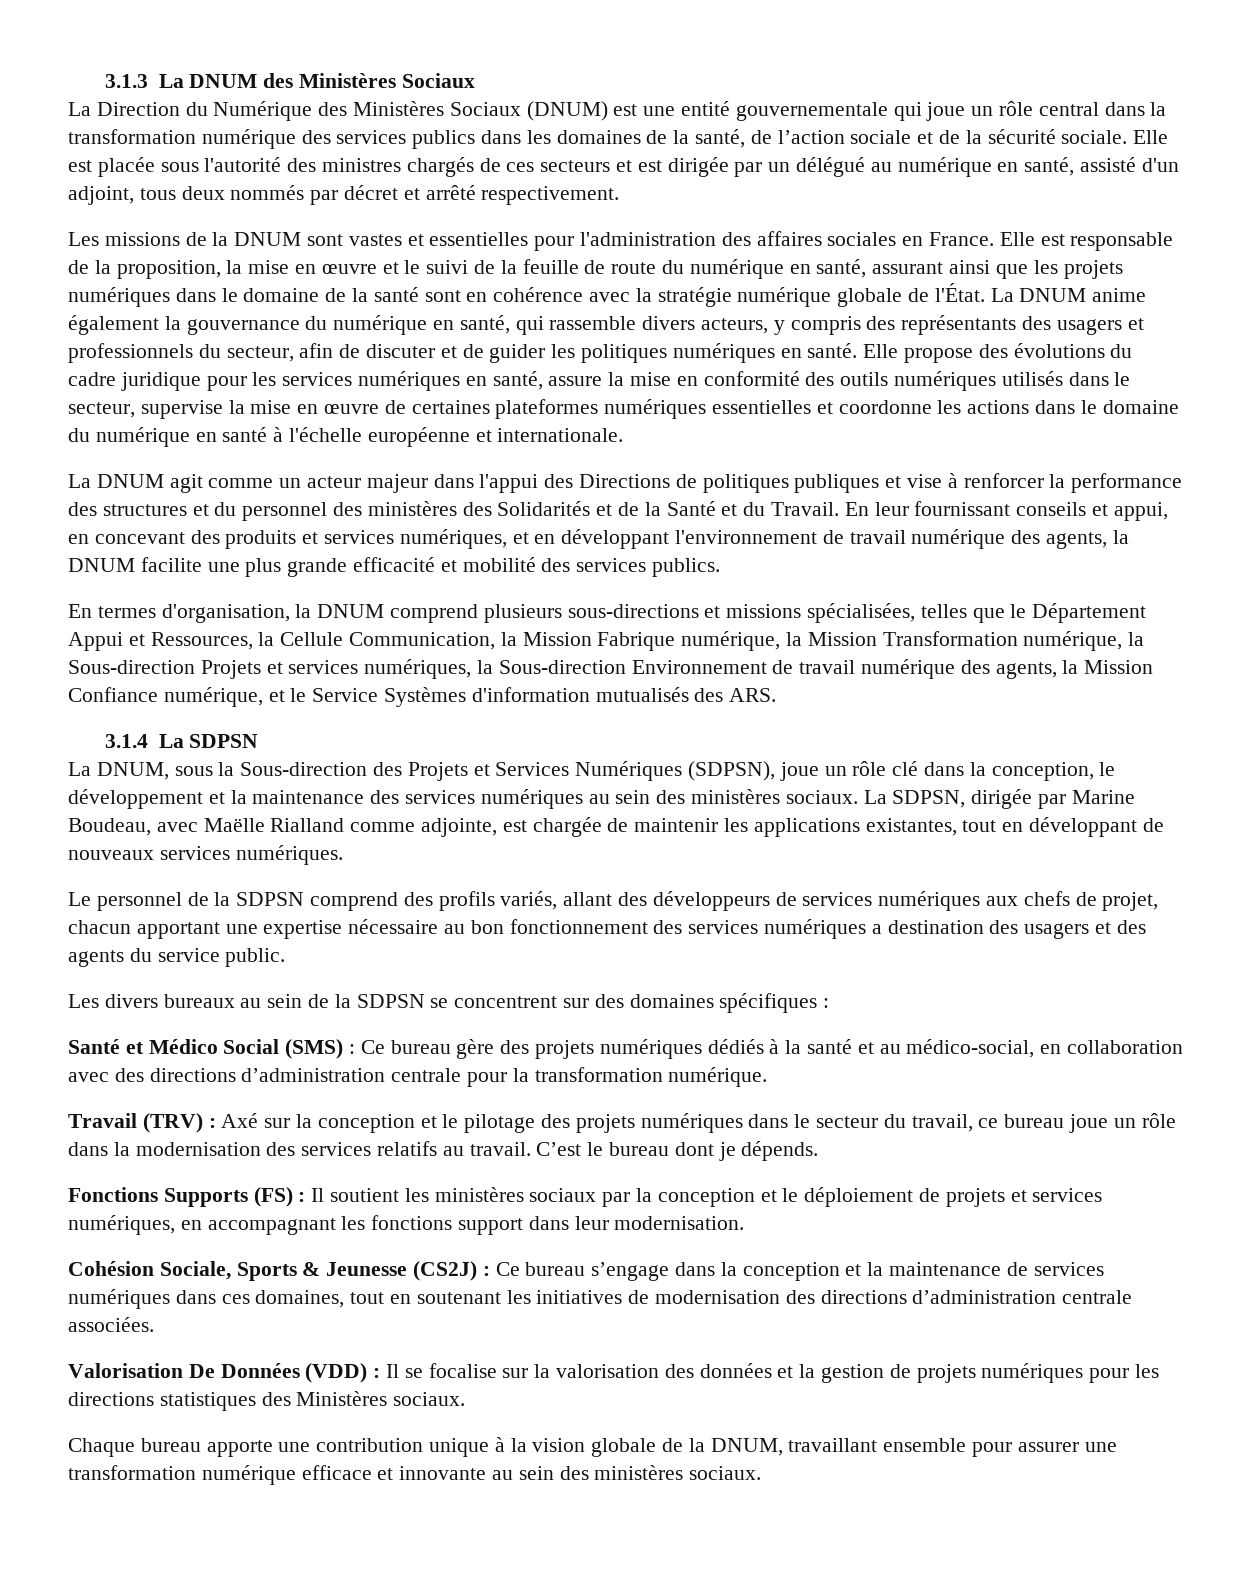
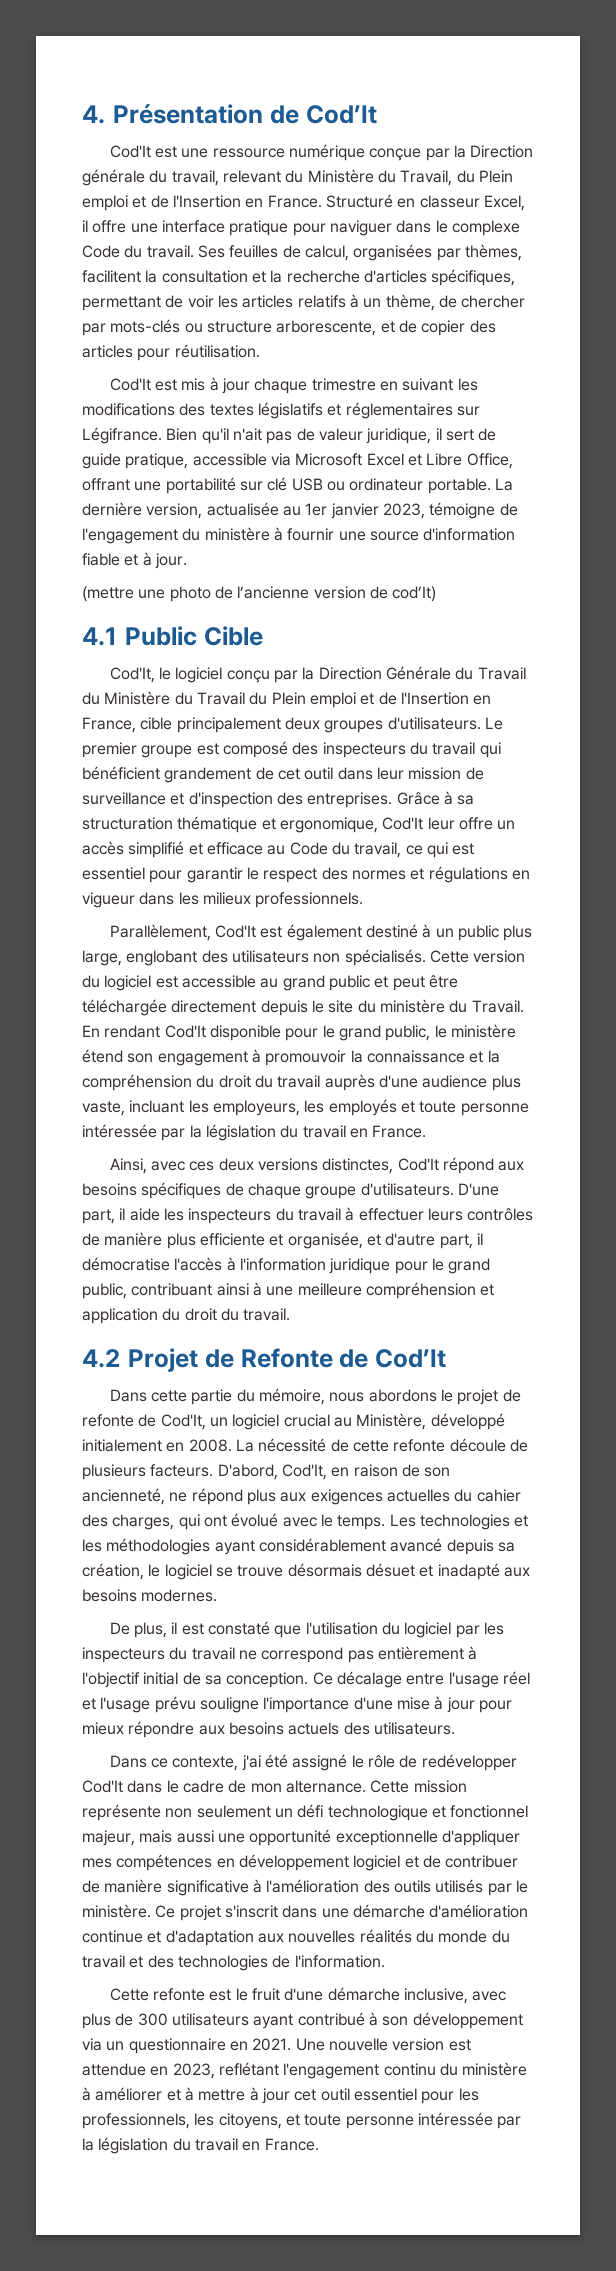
[104,73,475,88] [68,101,1167,121] [68,129,1169,149] [68,157,1179,177] [68,185,620,205] [68,231,1174,251] [68,259,1123,279] [68,283,1147,307] [68,315,1144,335] [68,343,1133,363] [68,371,1131,391] [68,399,1179,419] [68,427,624,447] [68,473,1183,493] [68,501,1168,521] [68,529,1129,549] [68,557,721,577] [68,603,1147,623] [68,631,1145,651] [68,659,1154,679] [68,687,777,707] [104,734,259,748] [68,761,1116,781] [68,789,1135,809] [68,817,1164,837] [68,845,343,865] [68,891,1159,911] [68,919,1146,939] [68,948,286,967] [68,993,830,1013] [68,1039,1184,1059] [68,1067,768,1087] [68,1113,1176,1133] [68,1141,819,1161] [68,1187,1103,1207] [68,1215,745,1235] [68,1261,1104,1281] [68,1289,1133,1309] [68,1317,154,1332] [68,1363,1160,1383] [68,1391,466,1411] [68,1437,1117,1457] [68,1465,762,1485] 3.1.3 La DNUM des Ministères Sociaux // La Direction du Numérique des Ministères Sociaux (DNUM) est une entité gouvernementale qui joue un rôle central dans la transformation numérique des services publics dans les domaines de la santé, de l’action sociale et de la sécurité sociale. Elle est placée sous l'autorité des ministres chargés de ces secteurs et est dirigée par un délégué au numérique en santé, assisté d'un adjoint, tous deux nommés par décret et arrêté respectivement. // Les missions de la DNUM sont vastes et essentielles pour l'administration des affaires sociales en France. Elle est responsable de la proposition, la mise en œuvre et le suivi de la feuille de route du numérique en santé, assurant ainsi que les projets numériques dans le domaine de la santé sont en cohérence avec la stratégie numérique globale de l'État. La DNUM anime également la gouvernance du numérique en santé, qui rassemble divers acteurs, y compris des représentants des usagers et professionnels du secteur, afin de discuter et de guider les politiques numériques en santé. Elle propose des évolutions du cadre juridique pour les services numériques en santé, assure la mise en conformité des outils numériques utilisés dans le secteur, supervise la mise en œuvre de certaines plateformes numériques essentielles et coordonne les actions dans le domaine du numérique en santé à l'échelle européenne et internationale. // La DNUM agit comme un acteur majeur dans l'appui des Directions de politiques publiques et vise à renforcer la performance des structures et du personnel des ministères des Solidarités et de la Santé et du Travail. En leur fournissant conseils et appui, en concevant des produits et services numériques, et en développant l'environnement de travail numérique des agents, la DNUM facilite une plus grande efficacité et mobilité des services publics. // En termes d'organisation, la DNUM comprend plusieurs sous-directions et missions spécialisées, telles que le Département Appui et Ressources, la Cellule Communication, la Mission Fabrique numérique, la Mission Transformation numérique, la Sous-direction Projets et services numériques, la Sous-direction Environnement de travail numérique des agents, la Mission Confiance numérique, et le Service Systèmes d'information mutualisés des ARS. // 3.1.4 La SDPSN // La DNUM, sous la Sous-direction des Projets et Services Numériques (SDPSN), joue un rôle clé dans la conception, le développement et la maintenance des services numériques au sein des ministères sociaux. La SDPSN, dirigée par Marine Boudeau, avec Maëlle Rialland comme adjointe, est chargée de maintenir les applications existantes, tout en développant de nouveaux services numériques. // Le personnel de la SDPSN comprend des profils variés, allant des développeurs de services numériques aux chefs de projet, chacun apportant une expertise nécessaire au bon fonctionnement des services numériques a destination des usagers et des agents du service public. // Les divers bureaux au sein de la SDPSN se concentrent sur des domaines spécifiques : // Santé et Médico Social (SMS) : Ce bureau gère des projets numériques dédiés à la santé et au médico-social, en collaboration avec des directions d’administration centrale pour la transformation numérique. // Travail (TRV) : Axé sur la conception et le pilotage des projets numériques dans le secteur du travail, ce bureau joue un rôle dans la modernisation des services relatifs au travail. C’est le bureau dont je dépends. // Fonctions Supports (FS) : Il soutient les ministères sociaux par la conception et le déploiement de projets et services numériques, en accompagnant les fonctions support dans leur modernisation. // Cohésion Sociale, Sports & Jeunesse (CS2J) : Ce bureau s’engage dans la conception et la maintenance de services numériques dans ces domaines, tout en soutenant les initiatives de modernisation des directions d’administration centrale associées. // Valorisation De Données (VDD) : Il se focalise sur la valorisation des données et la gestion de projets numériques pour les directions statistiques des Ministères sociaux. // Chaque bureau apporte une contribution unique à la vision globale de la DNUM, travaillant ensemble pour assurer une transformation numérique efficace et innovante au sein des ministères sociaux. -> [82,104,377,124] [109,144,534,161] [82,169,513,186] [82,194,525,211] [82,220,520,236] [82,244,522,261] [82,269,516,286] [82,294,526,311] [82,319,496,336] [82,344,260,361] [109,377,478,394] [82,402,480,419] [82,427,497,444] [82,453,513,469] [82,477,513,494] [82,502,518,519] [82,527,516,544] [82,552,187,569] [82,586,437,602] [82,626,263,646] [109,666,526,683] [82,691,492,708] [82,717,503,733] [82,741,501,758] [82,766,484,783] [82,791,475,808] [82,816,516,833] [82,841,475,858] [82,866,530,883] [82,892,364,908] [109,924,533,941] [82,949,526,966] [82,975,458,991] [82,999,524,1016] [82,1024,516,1041] [82,1049,500,1066] [82,1074,521,1091] [82,1099,529,1116] [82,1124,427,1141] [109,1157,525,1174] [82,1182,499,1199] [82,1207,534,1224] [82,1232,483,1249] [82,1257,491,1274] [82,1282,495,1299] [82,1308,291,1324] [82,1348,446,1372] [109,1388,521,1405] [82,1413,505,1430] [82,1438,528,1452] [82,1464,451,1480] [82,1488,521,1505] [82,1513,529,1530] [82,1538,515,1555] [82,1563,530,1580] [82,1589,218,1602] [109,1621,505,1638] [82,1646,478,1663] [82,1671,530,1688] [82,1696,512,1713] [82,1721,455,1738] [109,1754,517,1771] [82,1780,467,1793] [82,1804,529,1821] [82,1829,520,1846] [82,1854,519,1871] [82,1879,528,1896] [82,1904,529,1921] [82,1929,510,1946] [82,1955,385,1971] [109,1987,507,2004] [82,2012,523,2029] [82,2038,471,2054] [82,2062,528,2079] [82,2087,479,2104] [82,2112,522,2129] [82,2137,319,2154] 4. Présentation de Cod’It // Cod'It est une ressource numérique conçue par la Direction générale du travail, relevant du Ministère du Travail, du Plein emploi et de l'Insertion en France. Structuré en classeur Excel, il offre une interface pratique pour naviguer dans le complexe Code du travail. Ses feuilles de calcul, organisées par thèmes, facilitent la consultation et la recherche d'articles spécifiques, permettant de voir les articles relatifs à un thème, de chercher par mots-clés ou structure arborescente, et de copier des articles pour réutilisation. // Cod'It est mis à jour chaque trimestre en suivant les modifications des textes législatifs et réglementaires sur Légifrance. Bien qu'il n'ait pas de valeur juridique, il sert de guide pratique, accessible via Microsoft Excel et Libre Office, offrant une portabilité sur clé USB ou ordinateur portable. La dernière version, actualisée au 1er janvier 2023, témoigne de l'engagement du ministère à fournir une source d'information fiable et à jour. // (mettre une photo de l’ancienne version de cod’It) // 4.1 Public Cible // Cod'It, le logiciel conçu par la Direction Générale du Travail du Ministère du Travail du Plein emploi et de l'Insertion en France, cible principalement deux groupes d'utilisateurs. Le premier groupe est composé des inspecteurs du travail qui bénéficient grandement de cet outil dans leur mission de surveillance et d'inspection des entreprises. Grâce à sa structuration thématique et ergonomique, Cod'It leur offre un accès simplifié et efficace au Code du travail, ce qui est essentiel pour garantir le respect des normes et régulations en vigueur dans les milieux professionnels. // Parallèlement, Cod'It est également destiné à un public plus large, englobant des utilisateurs non spécialisés. Cette version du logiciel est accessible au grand public et peut être téléchargée directement depuis le site du ministère du Travail. En rendant Cod'It disponible pour le grand public, le ministère étend son engagement à promouvoir la connaissance et la compréhension du droit du travail auprès d'une audience plus vaste, incluant les employeurs, les employés et toute personne intéressée par la législation du travail en France. // Ainsi, avec ces deux versions distinctes, Cod'It répond aux besoins spécifiques de chaque groupe d'utilisateurs. D'une part, il aide les inspecteurs du travail à effectuer leurs contrôles de manière plus efficiente et organisée, et d'autre part, il démocratise l'accès à l'information juridique pour le grand public, contribuant ainsi à une meilleure compréhension et application du droit du travail. // 4.2 Projet de Refonte de Cod’It // Dans cette partie du mémoire, nous abordons le projet de refonte de Cod'It, un logiciel crucial au Ministère, développé initialement en 2008. La nécessité de cette refonte découle de plusieurs facteurs. D'abord, Cod'It, en raison de son ancienneté, ne répond plus aux exigences actuelles du cahier des charges, qui ont évolué avec le temps. Les technologies et les méthodologies ayant considérablement avancé depuis sa création, le logiciel se trouve désormais désuet et inadapté aux besoins modernes. // De plus, il est constaté que l'utilisation du logiciel par les inspecteurs du travail ne correspond pas entièrement à l'objectif initial de sa conception. Ce décalage entre l'usage réel et l'usage prévu souligne l'importance d'une mise à jour pour mieux répondre aux besoins actuels des utilisateurs. // Dans ce contexte, j'ai été assigné le rôle de redévelopper Cod'It dans le cadre de mon alternance. Cette mission représente non seulement un défi technologique et fonctionnel majeur, mais aussi une opportunité exceptionnelle d'appliquer mes compétences en développement logiciel et de contribuer de manière significative à l'amélioration des outils utilisés par le ministère. Ce projet s'inscrit dans une démarche d'amélioration continue et d'adaptation aux nouvelles réalités du monde du travail et des technologies de l'information. // Cette refonte est le fruit d'une démarche inclusive, avec plus de 300 utilisateurs ayant contribué à son développement via un questionnaire en 2021. Une nouvelle version est attendue en 2023, reflétant l'engagement continu du ministère à améliorer et à mettre à jour cet outil essentiel pour les professionnels, les citoyens, et toute personne intéressée par la législation du travail en France.

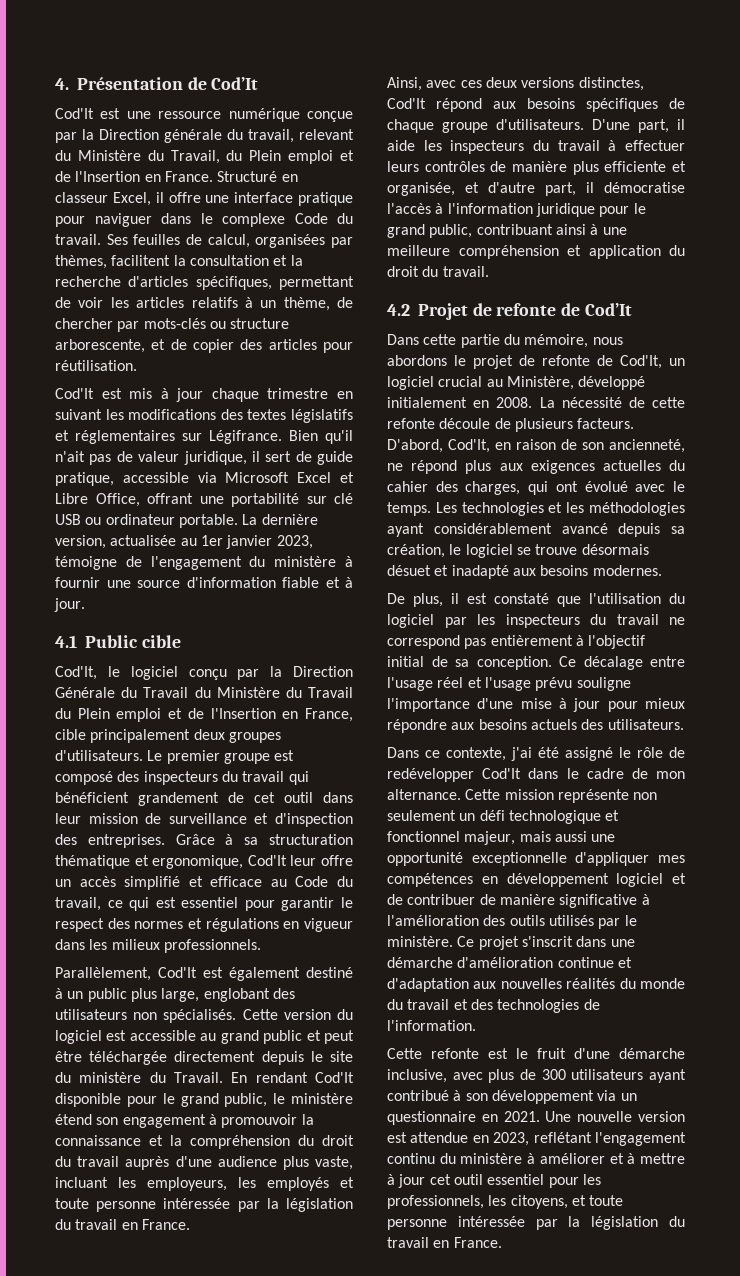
[82,586,437,602] // (mettre une photo de l’ancienne version de cod’It) -> (85, 605) none
[203,626,263,646] Cible -> [141,635,181,648] cible
[240,1348,333,1368] Refonte -> [496,303,557,316] refonte

